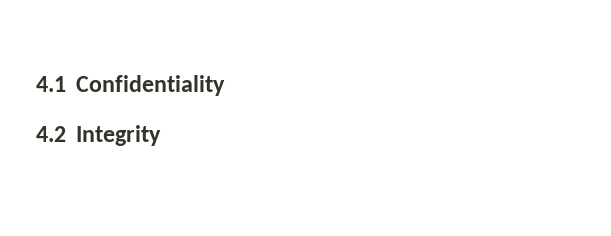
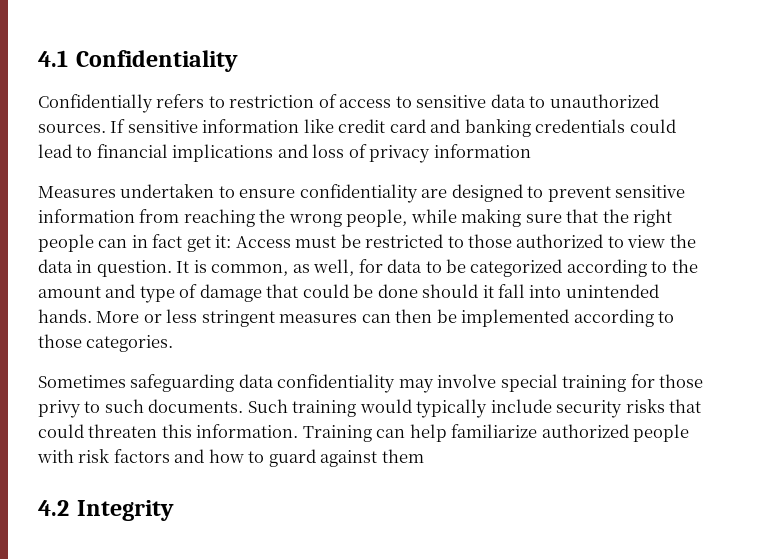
(225, 85) none -> [38,94,659,113] [38,119,676,137] [38,144,531,163] [38,184,686,203] [38,209,673,227] [38,234,696,252] [38,259,698,277] [38,284,659,303] [38,309,675,327] [38,334,174,352] [38,374,704,393] [38,399,702,418] [38,424,690,442] [37,449,424,467] // Confidentially refers to restriction of access to sensitive data to unauthorized sources. If sensitive information like credit card and banking credentials could lead to financial implications and loss of privacy information // Measures undertaken to ensure confidentiality are designed to prevent sensitive information from reaching the wrong people, while making sure that the right people can in fact get it: Access must be restricted to those authorized to view the data in question. It is common, as well, for data to be categorized according to the amount and type of damage that could be done should it fall into unintended hands. More or less stringent measures can then be implemented according to those categories. // Sometimes safeguarding data confidentiality may involve special training for those privy to such documents. Such training would typically include security risks that could threaten this information. Training can help familiarize authorized people with risk factors and how to guard against them

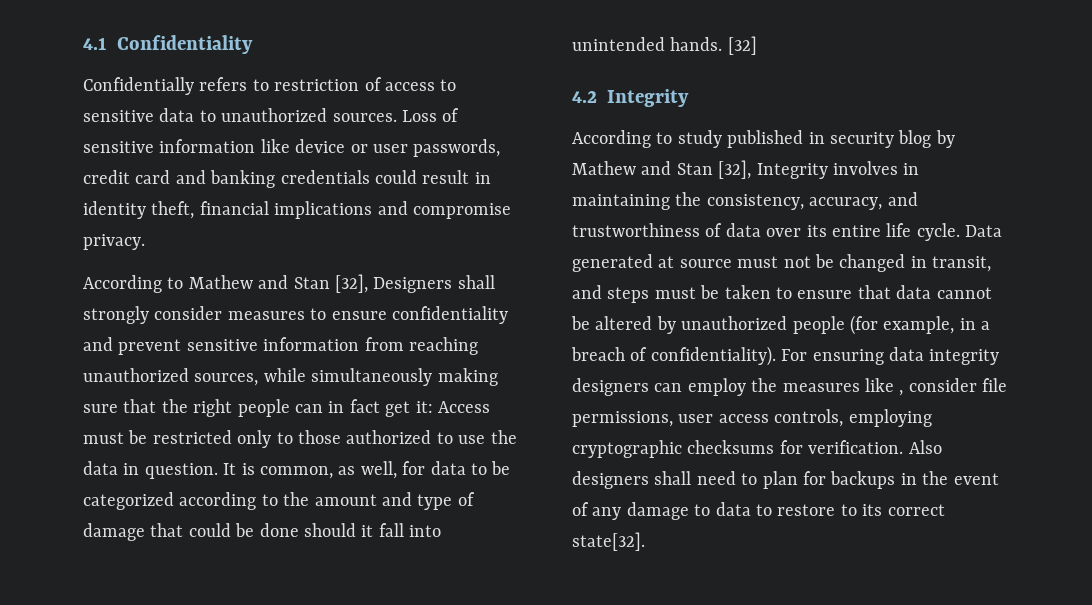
[110,119,126,133] If -> [402,108,460,122] Loss of
(334, 126) none -> [295,139,501,157] device or user passwords,
[38,144,531,163] [38,184,544,203] lead to financial implications and loss of privacy information // Measures undertaken to ensure confidentiality are designed to -> [422,170,491,184] [83,201,511,219] [83,234,145,250] [83,274,495,293] [83,306,508,324] [83,337,113,351] result in identity theft, financial implications and compromise privacy. // According to Mathew and Stan [32], Designers shall strongly consider measures to ensure confidentiality and
[259,209,457,227] the wrong people, while -> [83,368,433,386] unauthorized sources, while simultaneously
(444, 241) none -> [237,430,272,448] only
[627,235,666,248] view -> [458,435,486,444] use
[96,309,675,327] [38,334,174,352] [38,374,704,393] [38,399,702,418] [38,424,690,442] [37,449,424,467] [38,500,175,521] More or less stringent measures can then be implemented according to those categories. // Sometimes safeguarding data confidentiality may involve special training for those privy to such documents. Such training would typically include security risks that could threaten this information. Training can help familiarize authorized people with risk factors and how to guard against them // 4.2 Integrity -> [727,36,757,55] [572,89,689,107] [572,130,955,148] [572,160,920,179] [572,192,918,210] [572,223,1003,241] [572,254,992,272] [572,285,992,303] [571,315,991,335] [571,346,1000,366] [572,378,1008,396] [572,409,932,427] [572,440,942,458] [572,471,999,489] [572,502,945,520] [572,532,645,551] [32] // 4.2 Integrity // According to study published in security blog by Mathew and Stan [32], Integrity involves in maintaining the consistency, accuracy, and trustworthiness of data over its entire life cycle. Data generated at source must not be changed in transit, and steps must be taken to ensure that data cannot be altered by unauthorized people (for example, in a breach of confidentiality). For ensuring data integrity designers can employ the measures like , consider file permissions, user access controls, employing cryptographic checksums for verification. Also designers shall need to plan for backups in the event of any damage to data to restore to its correct state[32].

